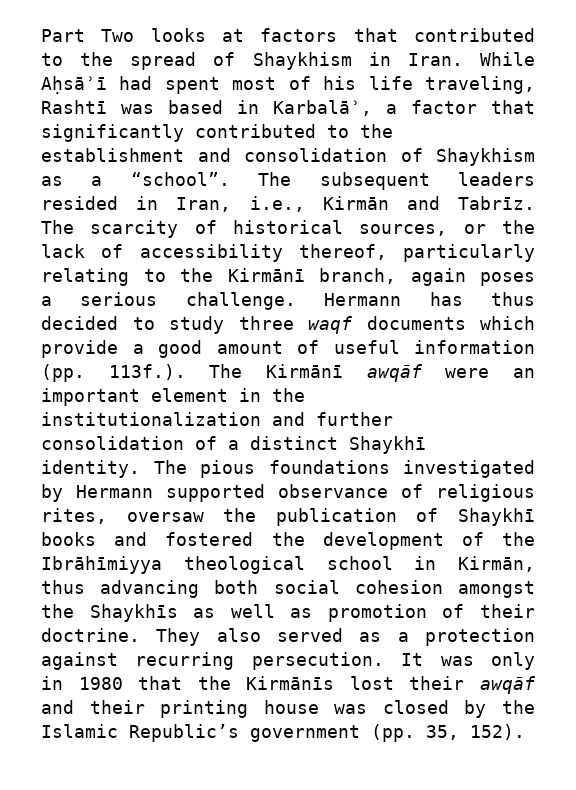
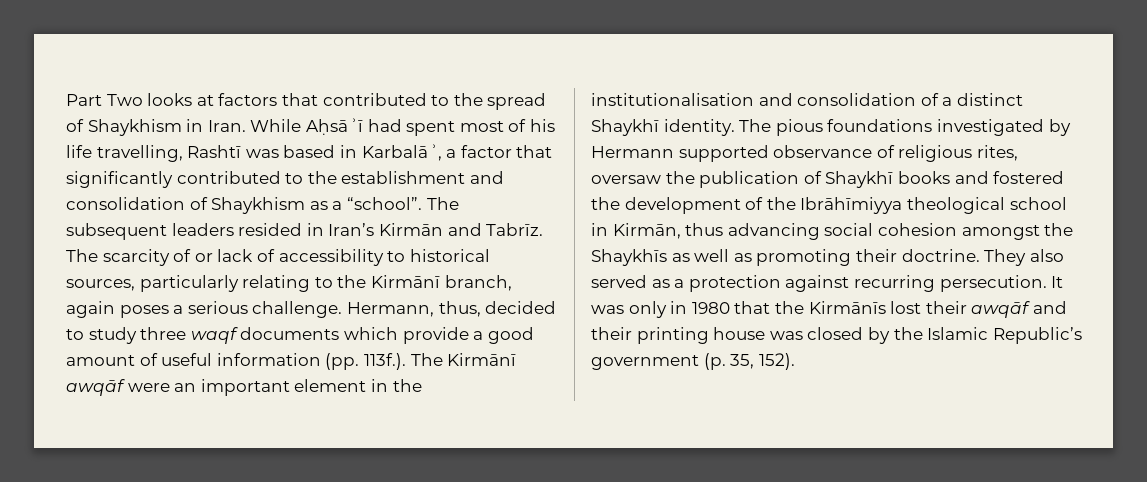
[425,76,535,94] traveling, -> [96,145,183,162] travelling,
[176,196,305,212] Iran, i.e., -> [328,223,375,236] Iran’s
[233,220,535,236] [41,244,387,262] historical sources, or the lack of accessibility thereof, -> [194,249,490,266] [66,279,135,291] or lack of accessibility to historical sources,
[324,292,535,306] Hermann has thus -> [346,301,481,317] Hermann, thus,
[41,412,393,426] institutionalization and further -> [591,93,793,106] institutionalisation and
[214,580,259,594] both -> (820, 231) none
[327,604,465,622] promotion of -> [756,249,852,266] promoting
[371,724,415,742] (pp. -> [703,353,726,370] (p.

